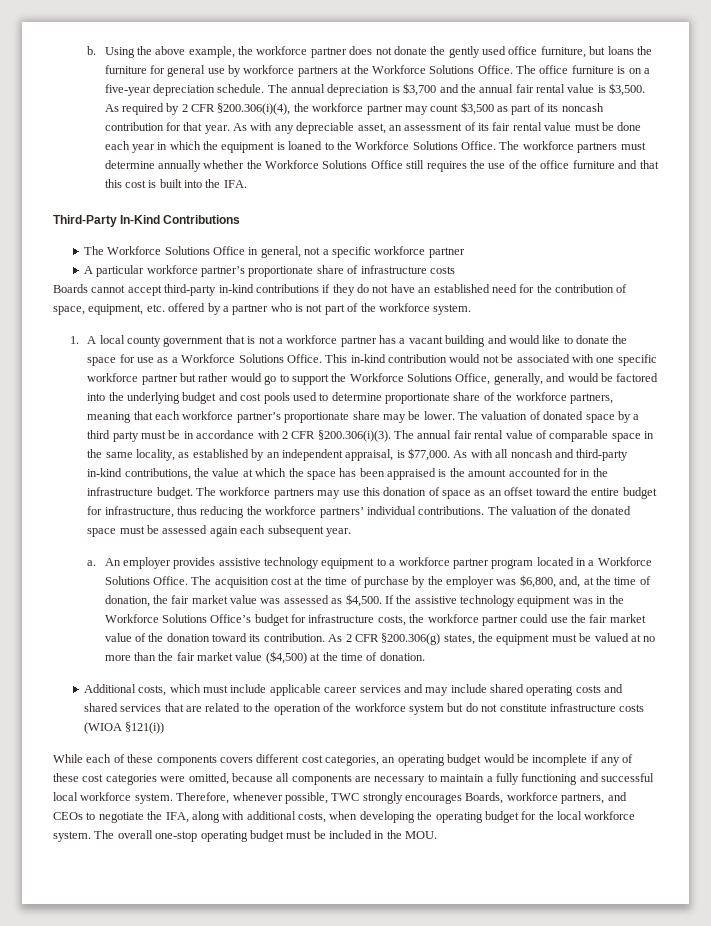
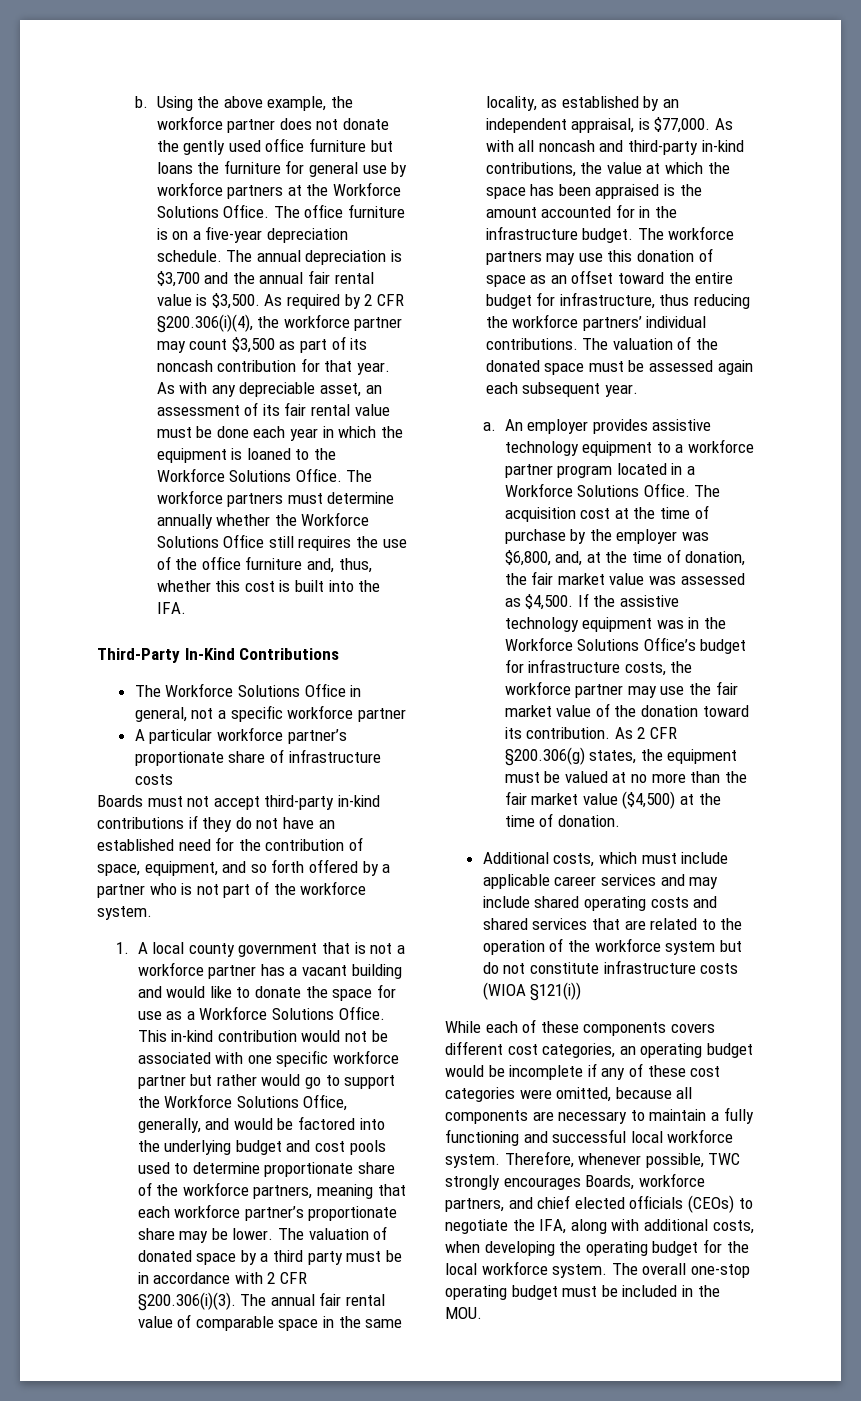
[540,46,586,58] furniture, -> [309,138,367,152] furniture
[618,160,659,169] and that -> [307,558,372,573] [156,580,211,592] and, thus, whether
[91,285,126,293] cannot -> [147,796,210,807] must not
[146,304,165,312] etc. -> [222,859,305,873] and so forth
[520,614,549,623] could -> [627,686,657,698] may
[53,812,83,820] CEOs -> [537,1195,734,1213] chief elected officials (CEOs)

